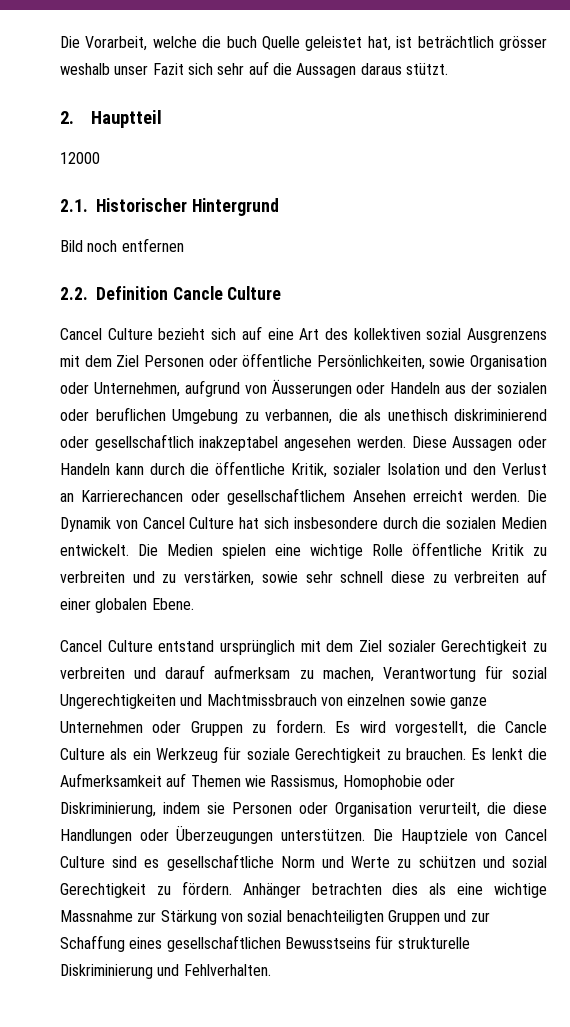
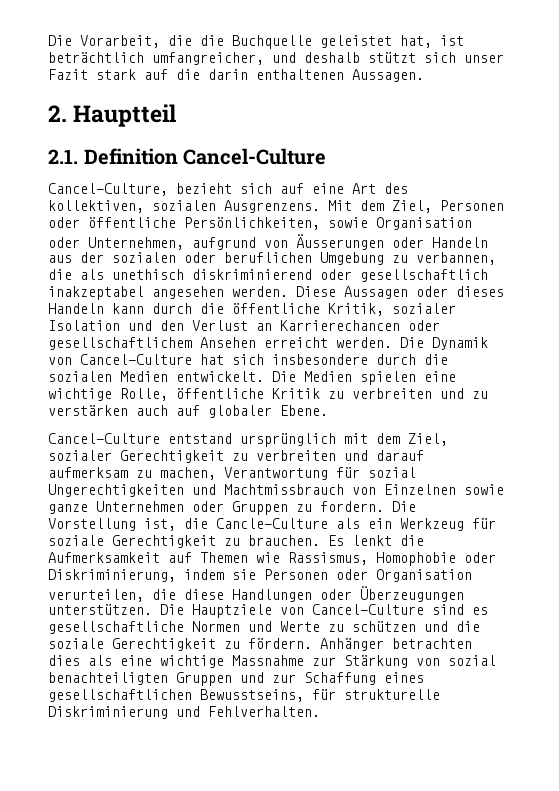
[152,36,547,51] [60,61,448,78] [60,110,163,128] [60,152,100,164] [60,198,279,216] [60,238,184,252] [60,286,282,300] [60,328,153,340] welche die buch Quelle geleistet hat, ist beträchtlich grösser weshalb unser Fazit sich sehr auf die Aussagen daraus stützt. // 2. Hauptteil // 12000 // 2.1. Historischer Hintergrund // Bild noch entfernen // 2.2. Definition Cancle Culture // Cancel Culture -> [168,35,464,49] [48,52,504,65] [48,69,424,82] [48,104,176,127] [48,148,327,165] [48,183,168,196] die die Buchquelle geleistet hat, ist beträchtlich umfangreicher, und deshalb stützt sich unser Fazit stark auf die darin enthaltenen Aussagen. // 2. Hauptteil // 2.1. Definition Cancel-Culture // Cancel-Culture,
[353,328,547,343] [60,355,140,367] kollektiven sozial Ausgrenzens mit dem Ziel -> [48,200,432,213] kollektiven, sozialen Ausgrenzens. Mit dem Ziel,
(547, 442) none -> [456,286,504,297] dieses
[142,517,235,529] Cancel Culture -> [80,354,192,365] Cancel-Culture
[372,544,403,556] Rolle -> [120,388,168,401] Rolle,
[184,569,547,586] [60,598,148,613] verstärken, sowie sehr schnell diese zu verbreiten auf einer globalen -> [48,405,272,418] verstärken auch auf globaler
[60,640,153,652] Cancel Culture -> [48,433,160,444] Cancel-Culture
[359,640,382,652] Ziel -> [408,433,448,446] Ziel,
[347,694,406,706] einzelnen -> [384,484,456,495] Einzelnen
[335,721,548,736] [60,748,105,760] Es wird vorgestellt, die Cancle Culture -> [392,501,416,512] [48,518,328,531] Die Vorstellung ist, die Cancle-Culture
[419,802,480,817] verurteilt, -> [48,589,144,602] verurteilen,
[505,829,547,841] [60,856,105,868] Cancel Culture -> [312,604,424,615] Cancel-Culture
[280,856,315,868] Norm -> [192,621,240,632] Normen
[511,856,547,868] sozial -> [456,621,480,632] [48,638,104,649] die soziale
[284,937,371,949] Bewusstseins -> [200,689,304,702] Bewusstseins,

